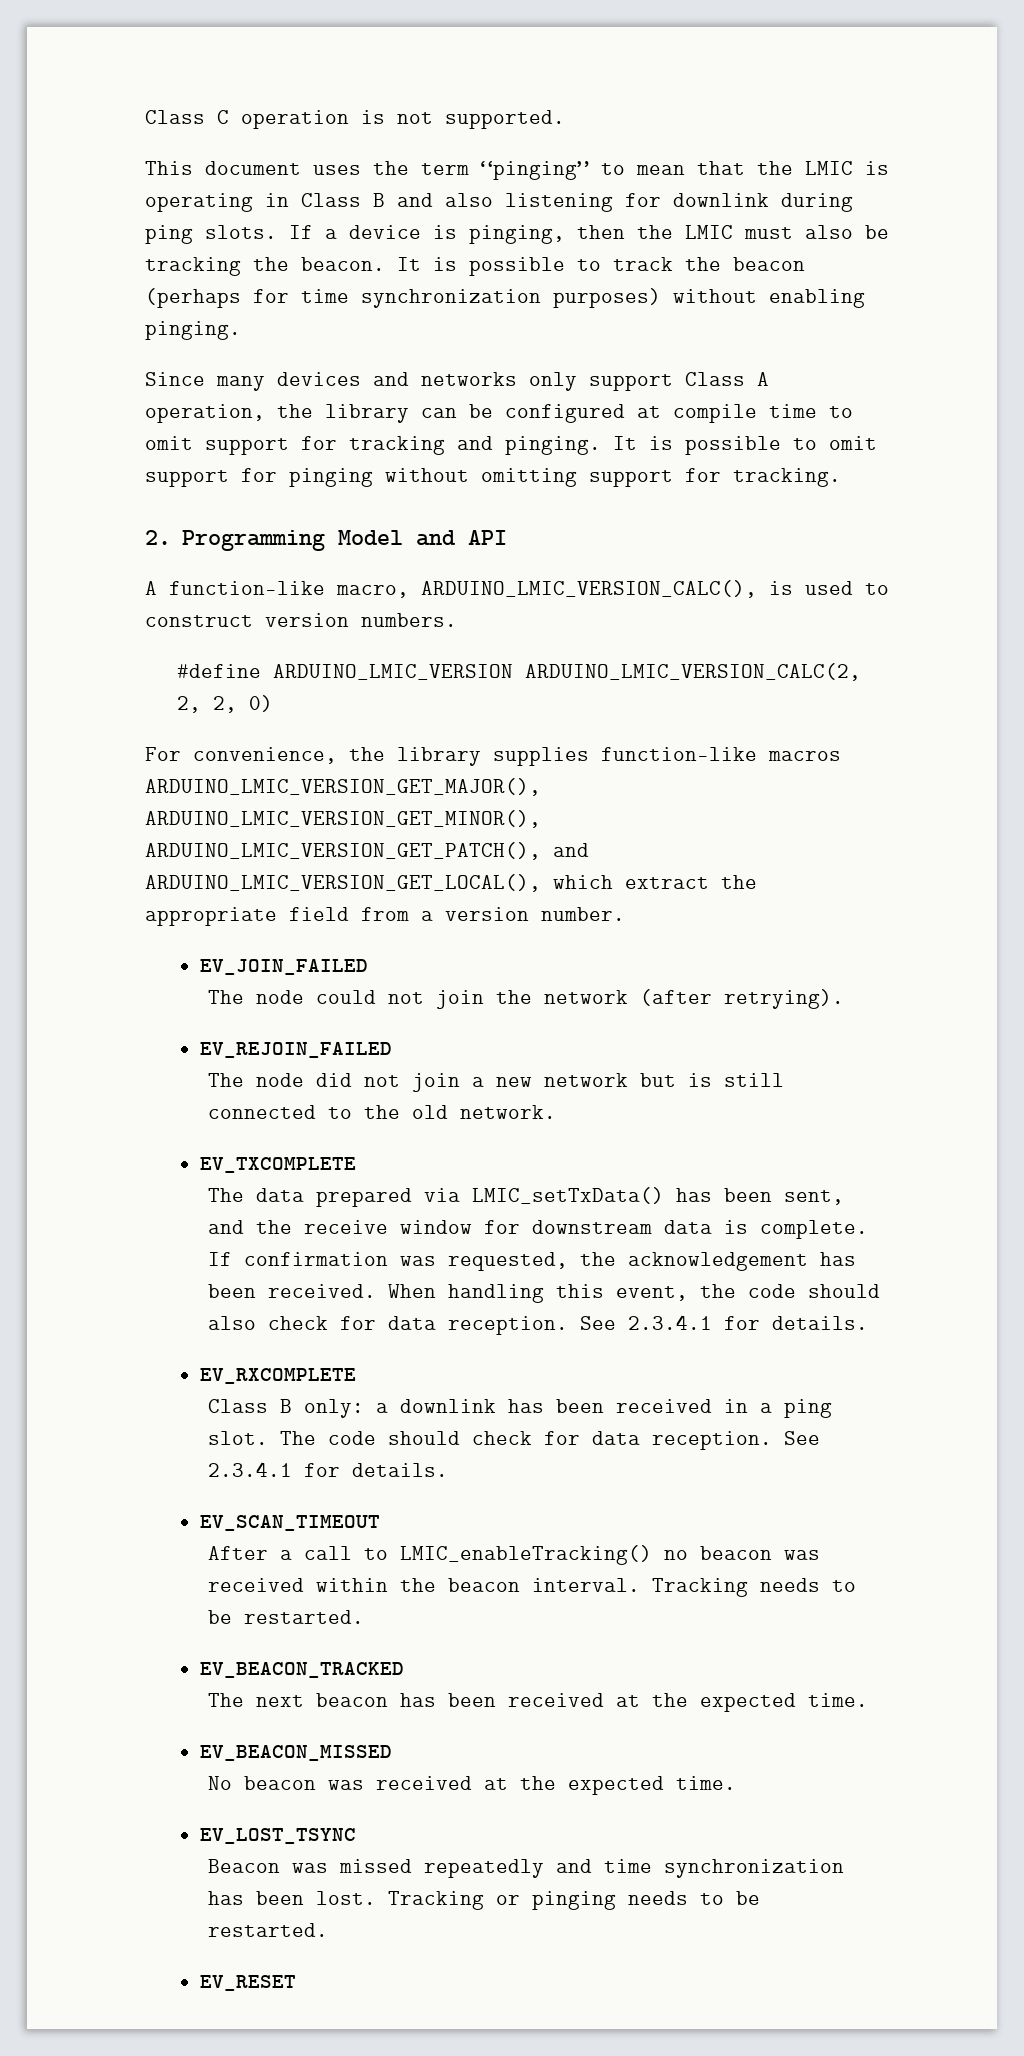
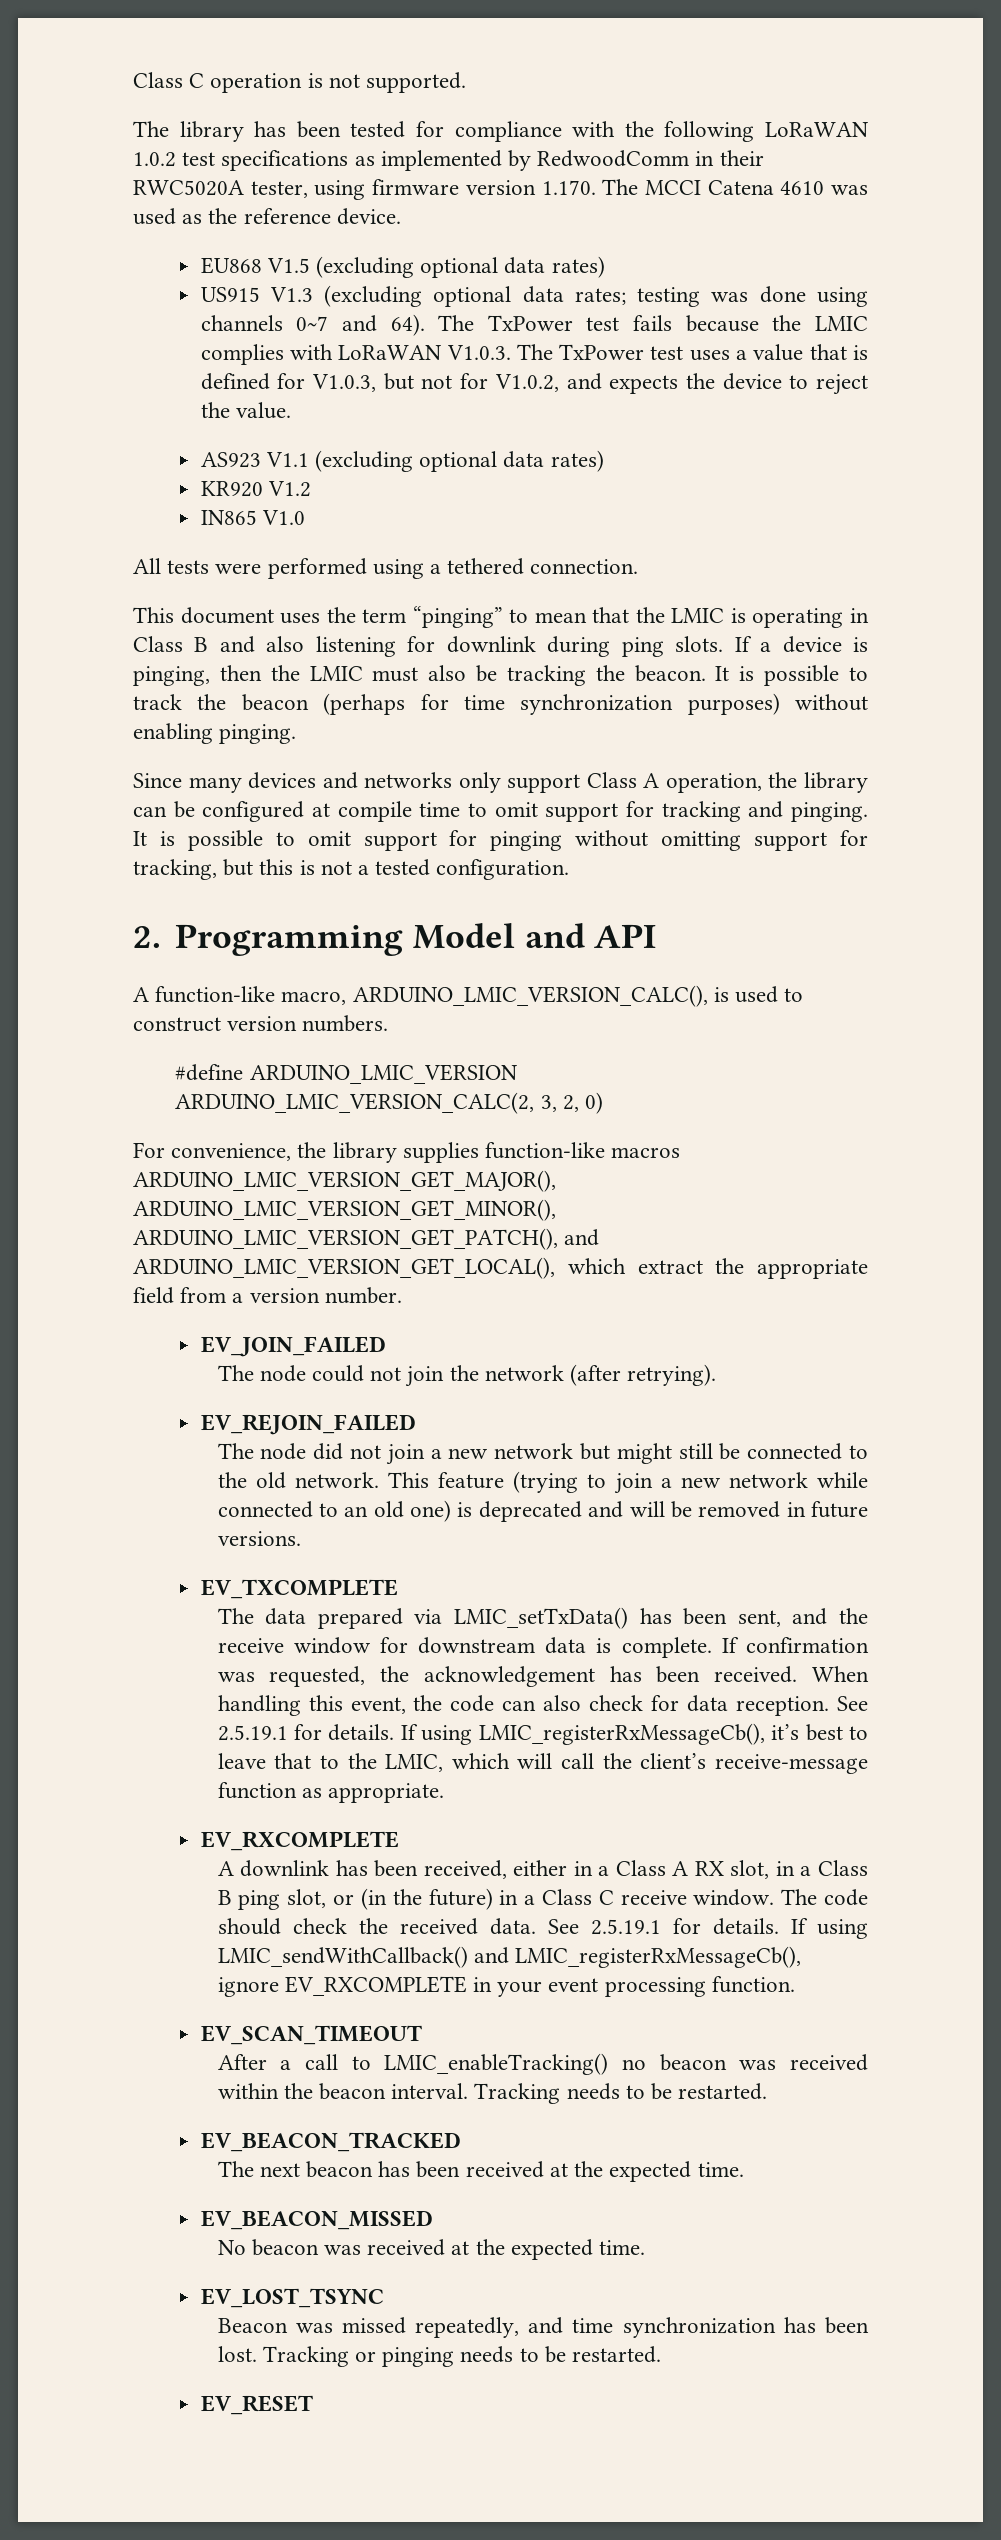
(565, 119) none -> [133,121,870,142] [133,150,764,171] [133,179,868,200] [133,208,401,225] [200,256,605,278] [200,285,868,307] [200,314,868,336] [200,344,868,365] [200,373,868,395] [200,402,291,419] [200,450,604,472] [200,481,311,497] [200,510,305,525] [133,558,639,579] // The library has been tested for compliance with the following LoRaWAN 1.0.2 test specifications as implemented by RedwoodComm in their RWC5020A tester, using firmware version 1.170. The MCCI Catena 4610 was used as the reference device. // EU868 V1.5 (excluding optional data rates) // US915 V1.3 (excluding optional data rates; testing was done using channels 0~7 and 64). The TxPower test fails because the LMIC complies with LoRaWAN V1.0.3. The TxPower test uses a value that is defined for V1.0.3, but not for V1.0.2, and expects the device to reject the value. // AS923 V1.1 (excluding optional data rates) // KR920 V1.2 // IN865 V1.0 // All tests were performed using a tethered connection.
[733,468,841,487] tracking. -> [133,859,570,880] tracking, but this is not a tested configuration.
[176,696,201,713] 2, -> [540,1095,557,1112] 3,
[688,1073,785,1087] is still -> [616,1443,741,1464] might still be
(557, 1112) none -> [387,1471,868,1494] [217,1500,869,1522] [217,1531,301,1546] This feature (trying to join a new network while connected to an old one) is deprecated and will be removed in future versions.
[808,1284,881,1298] should -> [502,1700,537,1711] can
[628,1315,869,1330] [200,1368,357,1384] [208,1399,833,1418] [208,1431,821,1450] [208,1462,449,1477] 2.3.4.1 for details. // EV_RXCOMPLETE // Class B only: a downlink has been received in a ping slot. The code should check for data reception. See 2.3.4.1 for details. -> [217,1723,869,1745] [217,1753,869,1774] [217,1782,445,1803] [200,1831,399,1851] [217,1860,869,1879] [217,1888,868,1910] [217,1918,868,1939] [217,1946,802,1968] [217,1976,795,1997] 2.5.19.1 for details. If using LMIC_registerRxMessageCb(), it’s best to leave that to the LMIC, which will call the client’s receive-message function as appropriate. // EV_RXCOMPLETE // A downlink has been received, either in a Class A RX slot, in a Class B ping slot, or (in the future) in a Class C receive window. The code should check the received data. See 2.5.19.1 for details. If using LMIC_sendWithCallback() and LMIC_registerRxMessageCb(), ignore EV_RXCOMPLETE in your event processing function.
[424,1859,545,1878] repeatedly -> [415,2317,520,2338] repeatedly,

